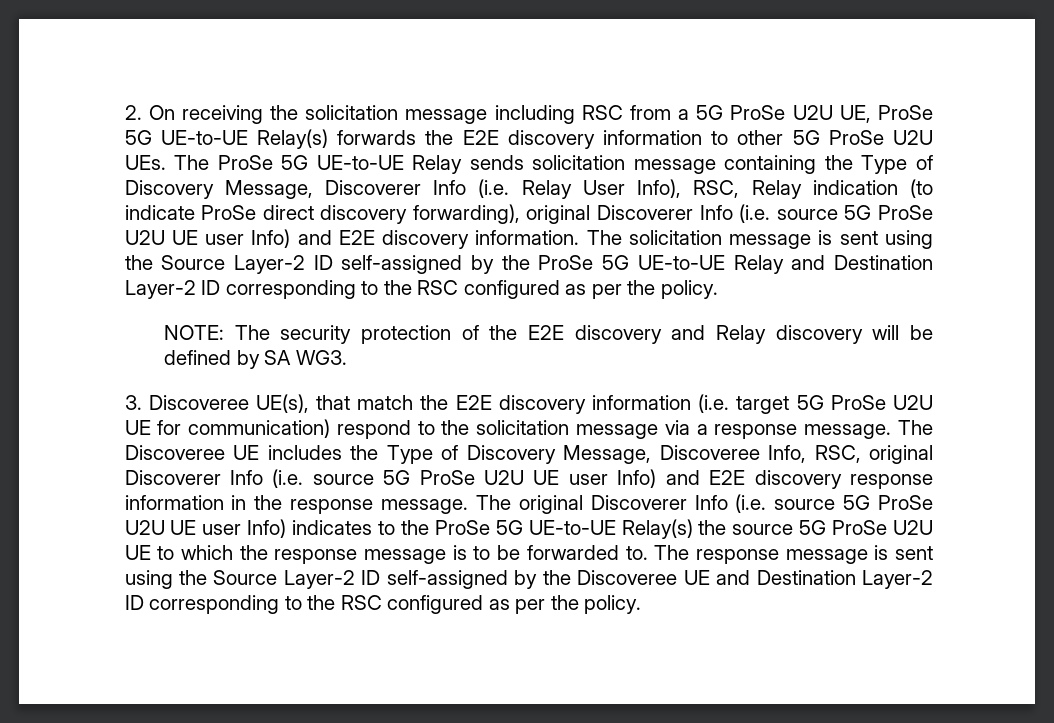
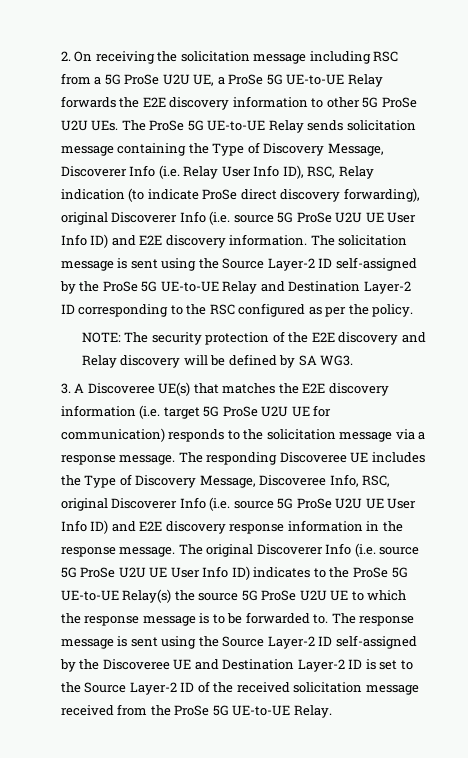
[877,105,933,120] [124,129,328,149] ProSe 5G UE-to-UE Relay(s) -> [217,74,383,87] a ProSe 5G UE-to-UE Relay
[637,179,682,198] Info), -> [253,165,304,179] Info ID),
[205,229,291,248] user Info) -> [387,212,417,223] [60,234,109,248] User Info ID)
[148,394,414,413] Discoveree UE(s), that match -> [74,382,276,396] A Discoveree UE(s) that matches
[336,420,411,439] respond -> [168,429,225,442] responds
(934, 427) none -> [206,452,278,465] responding
[568,469,657,488] user Info) -> [387,498,417,509] [60,520,109,534] User Info ID)
[202,519,287,538] user Info) -> [170,566,250,580] User Info ID)
[149,595,642,614] corresponding to the RSC configured as per the policy. -> [365,659,413,670] [60,681,419,695] [60,704,332,718] is set to the Source Layer-2 ID of the received solicitation message received from the ProSe 5G UE-to-UE Relay.

